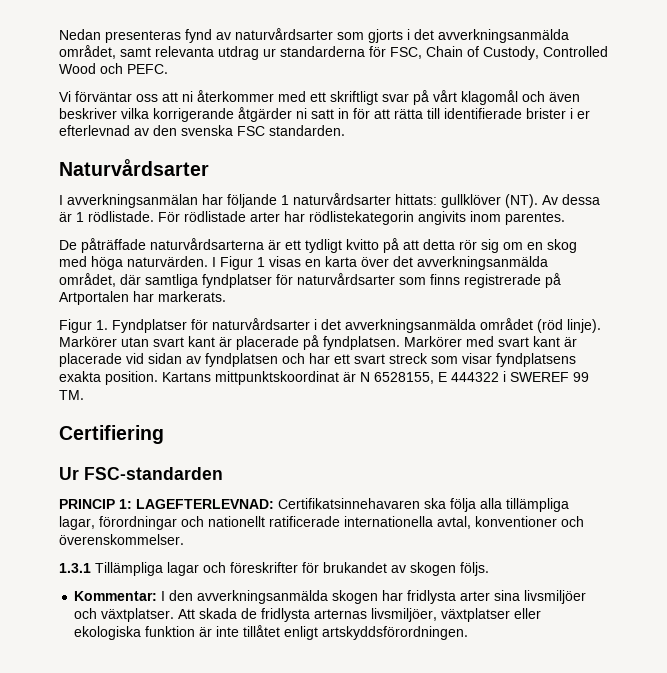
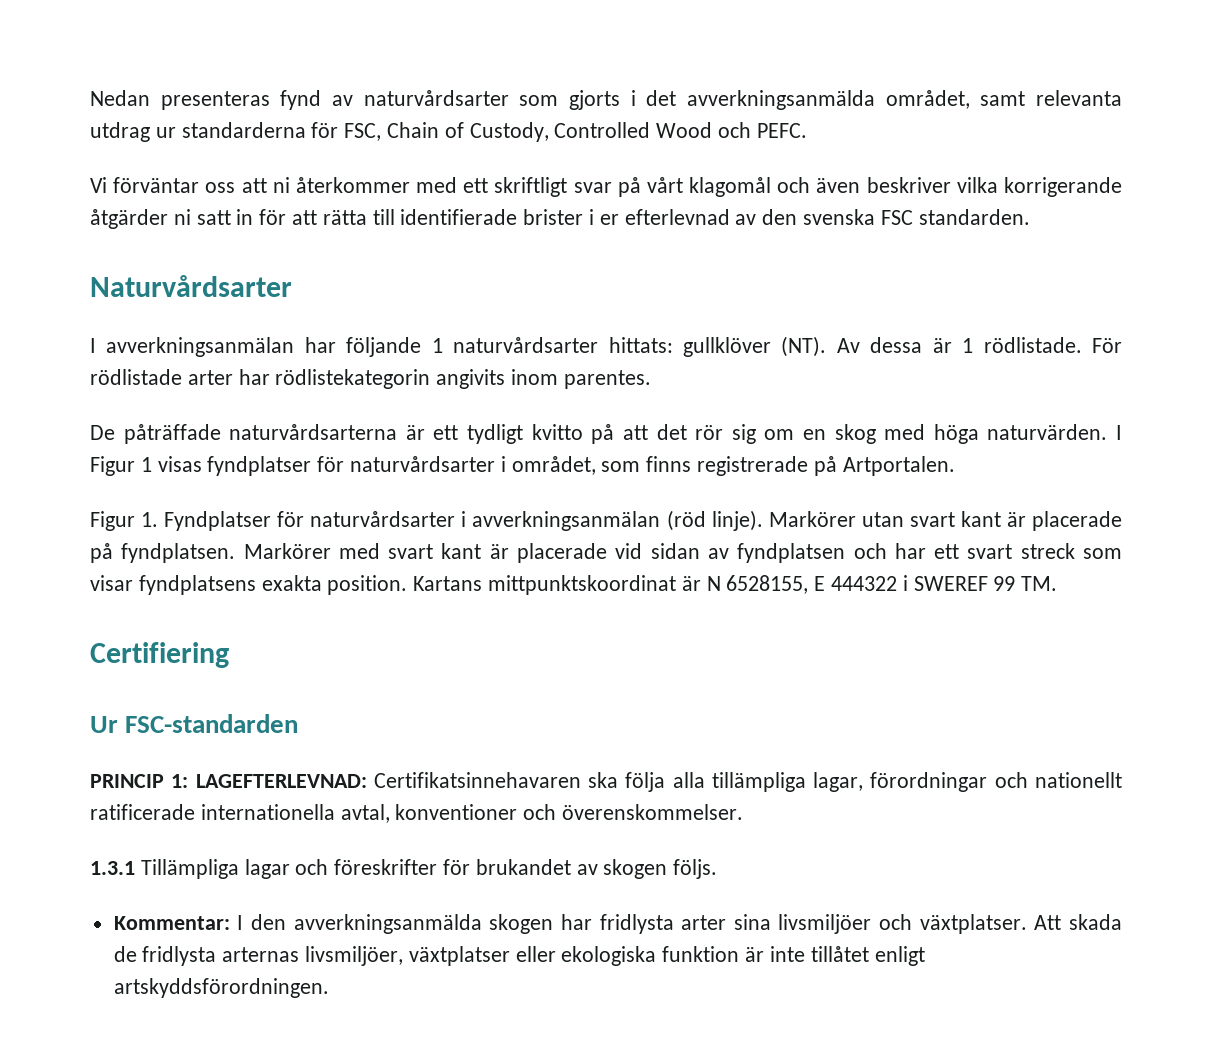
[423,239,455,250] detta -> [656,424,687,440] det
[305,256,548,270] [59,273,198,288] en karta över det avverkningsanmälda området, där samtliga -> (202, 464) none
(395, 279) none -> [500,456,596,475] i området,
[59,291,226,305] Artportalen har markerats. -> [842,456,955,476] Artportalen.
[321,318,533,333] det avverkningsanmälda området -> [472,511,661,531] avverkningsanmälan

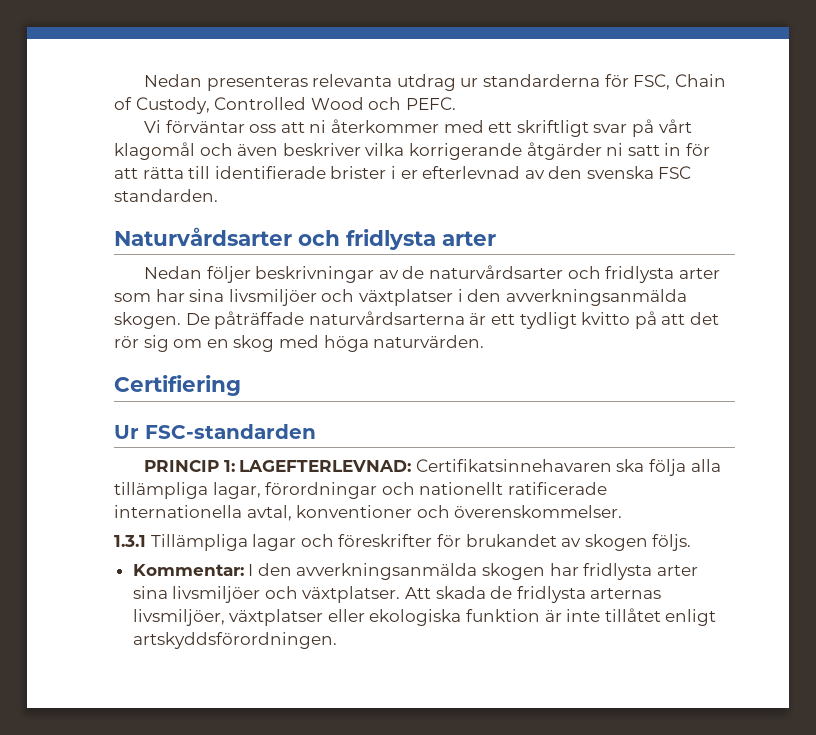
[280,90,1026,110] fynd av naturvårdsarter som gjorts i det avverkningsanmälda området, samt -> (308, 83) none
[90,336,1123,357] [90,369,651,389] // I avverkningsanmälan har följande 1 naturvårdsarter hittats: gullklöver (NT). Av dessa är 1 rödlistade. För rödlistade arter har rödlistekategorin angivits inom parentes. // -> [298,229,496,250] [144,265,720,283] [114,289,687,306] [114,312,181,329] och fridlysta arter // Nedan följer beskrivningar av de naturvårdsarter och fridlysta arter som har sina livsmiljöer och växtplatser i den avverkningsanmälda skogen.
[1115,425,1122,440] [90,456,955,476] [90,510,1122,531] [90,543,1122,563] [90,575,1058,595] I Figur 1 visas fyndplatser för naturvårdsarter i området, som finns registrerade på Artportalen. // Figur 1. Fyndplatser för naturvårdsarter i avverkningsanmälan (röd linje). Markörer utan svart kant är placerade på fyndplatsen. Markörer med svart kant är placerade vid sidan av fyndplatsen och har ett svart streck som visar fyndplatsens exakta position. Kartans mittpunktskoordinat är N 6528155, E 444322 i SWEREF 99 TM. -> (485, 341) none

